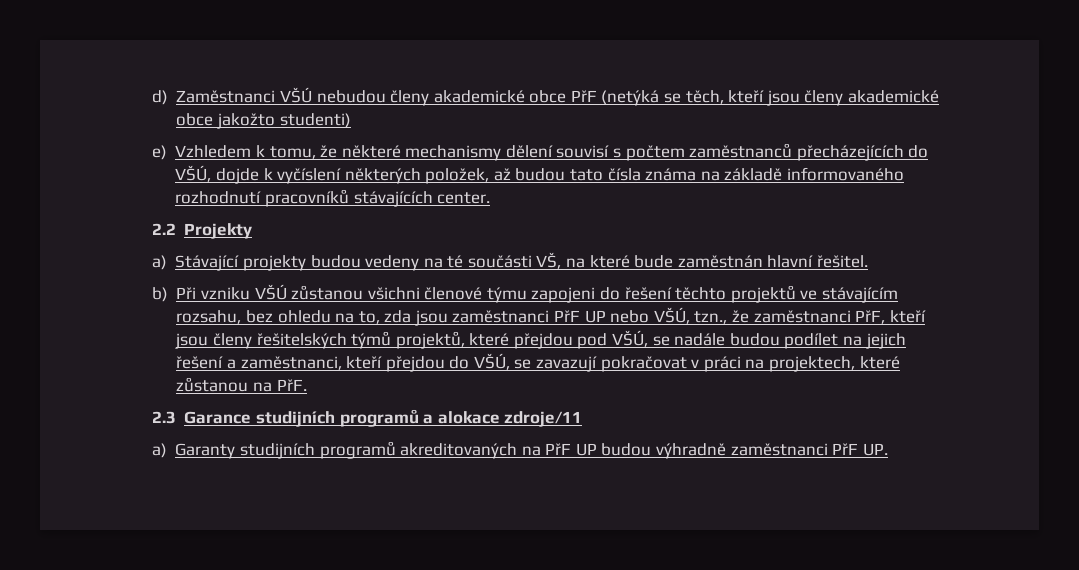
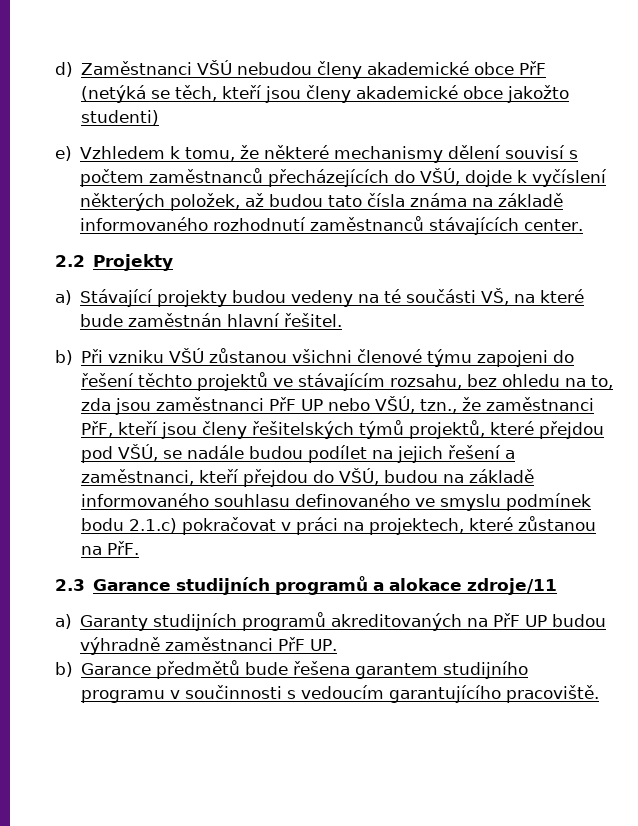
[264,189,349,207] pracovníků -> [310,216,425,231] zaměstnanců
[514,356,598,372] se zavazují -> [384,469,535,483] [81,493,592,511] [81,518,178,533] budou na základě informovaného souhlasu definovaného ve smyslu podmínek bodu 2.1.c)
(888, 449) none -> [55,660,529,679] [81,685,600,703] // b) Garance předmětů bude řešena garantem studijního programu v součinnosti s vedoucím garantujícího pracoviště.

